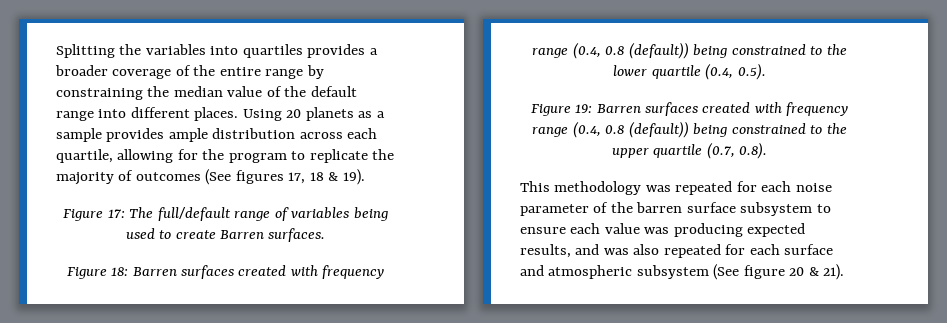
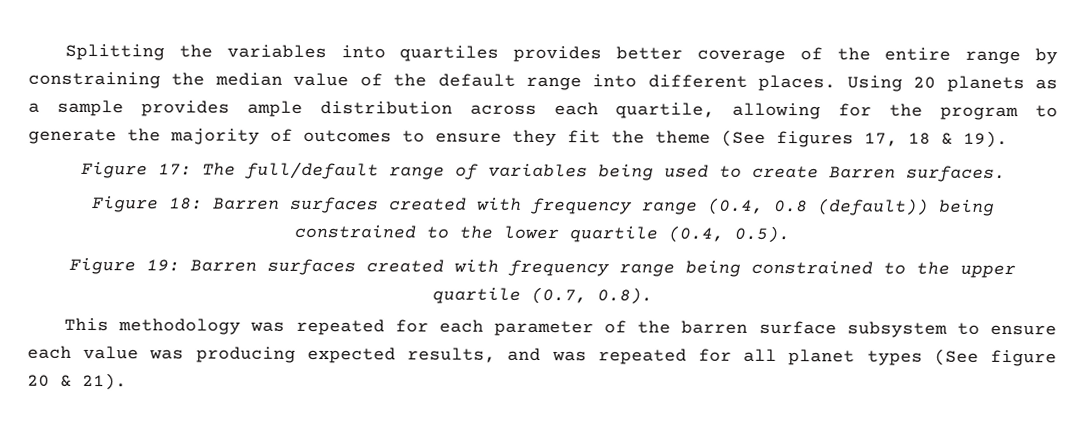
[369,48,378,55] [55,65,108,76] a broader -> [616,46,684,60] better
[309,149,368,163] replicate -> [28,128,117,145] generate
(201, 176) none -> [402,129,711,147] to ensure they fit the theme
[572,121,689,138] (0.4, 0.8 (default)) -> (675, 270) none
[795,183,832,192] noise -> (484, 326) none
[633,244,834,258] [520,265,709,279] also repeated for each surface and atmospheric subsystem -> [597,348,923,366] repeated for all planet types

